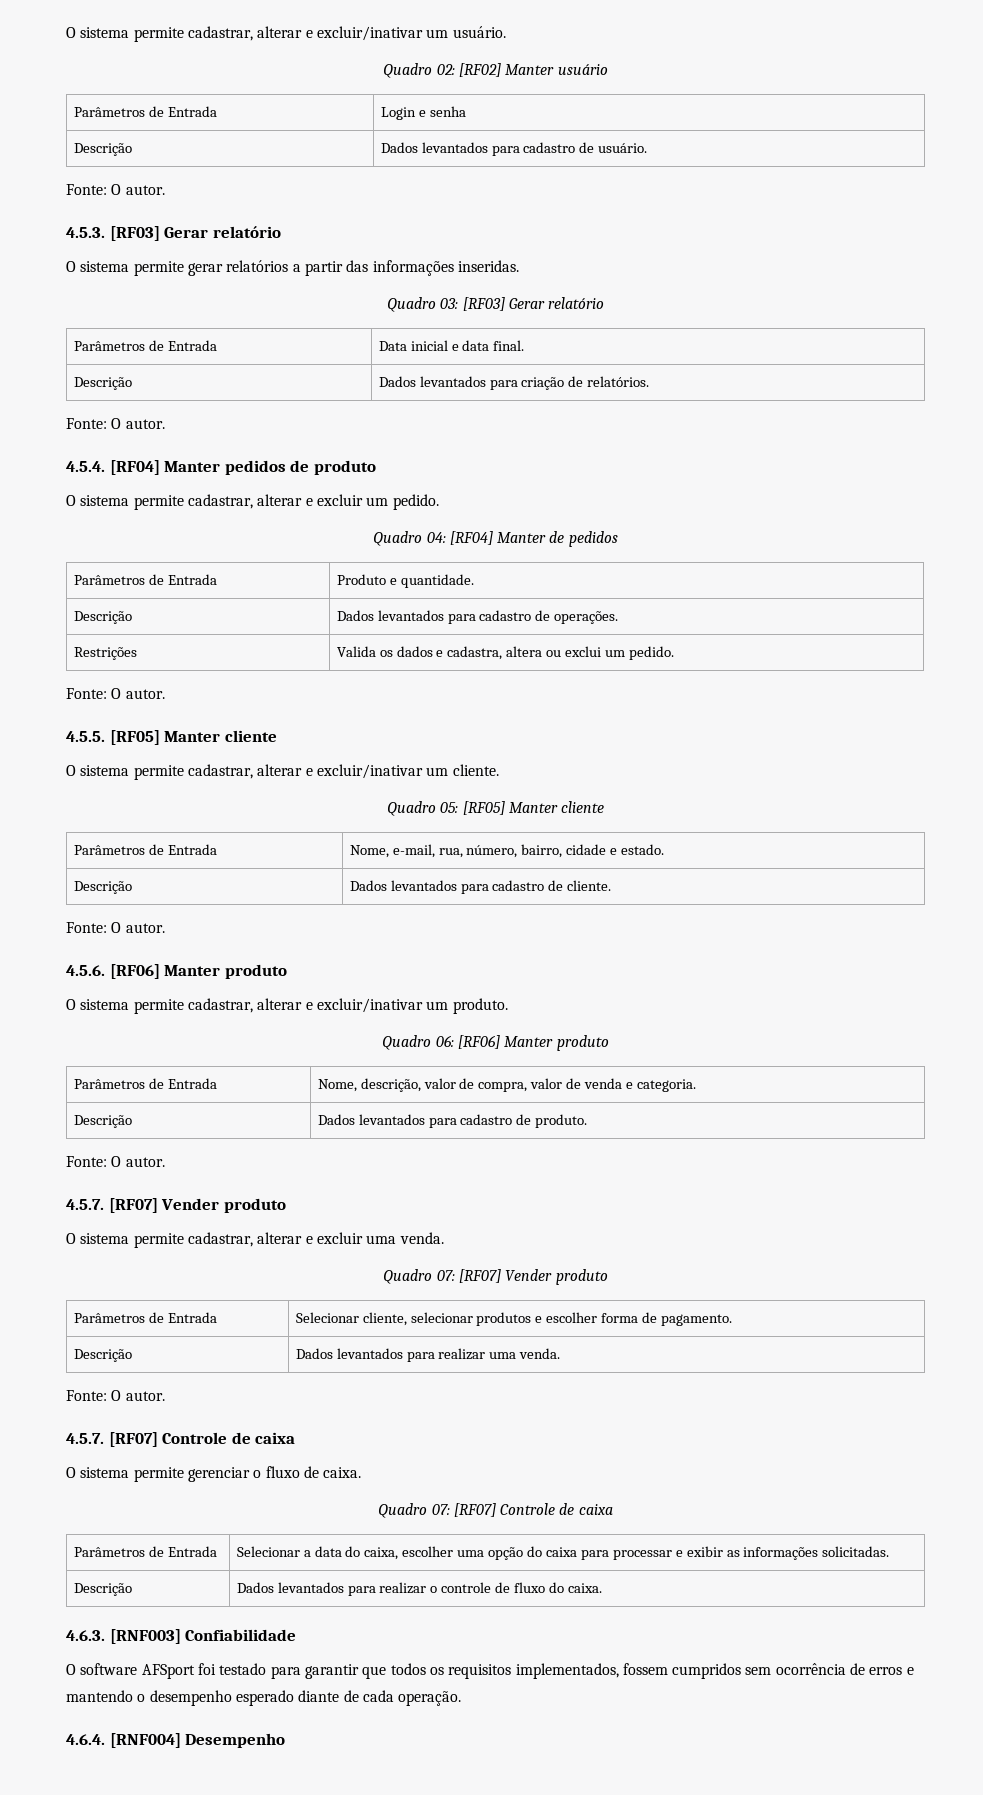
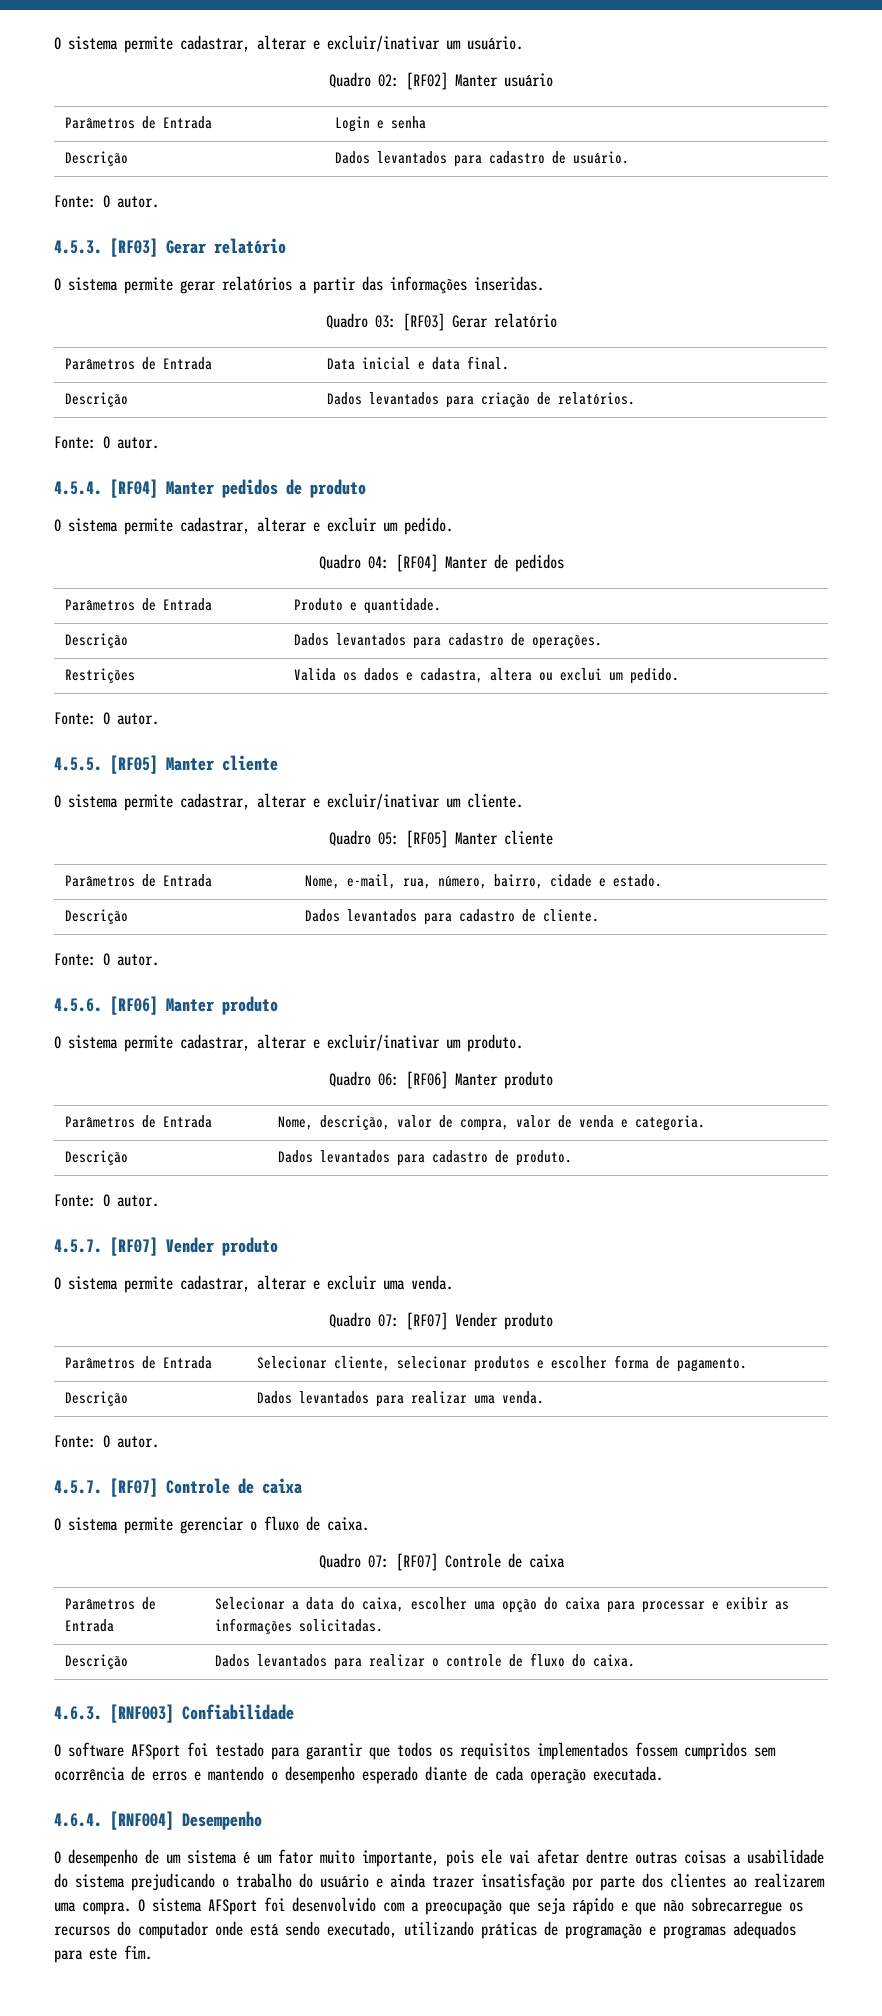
[515,1663,619,1679] implementados, -> [537,1742,628,1760] implementados
[398,1691,462,1706] operação. -> [530,1766,663,1784] operação executada.
(286, 1740) none -> [54,1849,824,1867] [54,1873,825,1891] [54,1897,803,1915] [54,1921,796,1939] [54,1945,152,1963] // O desempenho de um sistema é um fator muito importante, pois ele vai afetar dentre outras coisas a usabilidade do sistema prejudicando o trabalho do usuário e ainda trazer insatisfação por parte dos clientes ao realizarem uma compra. O sistema AFSport foi desenvolvido com a preocupação que seja rápido e que não sobrecarregue os recursos do computador onde está sendo executado, utilizando práticas de programação e programas adequados para este fim.

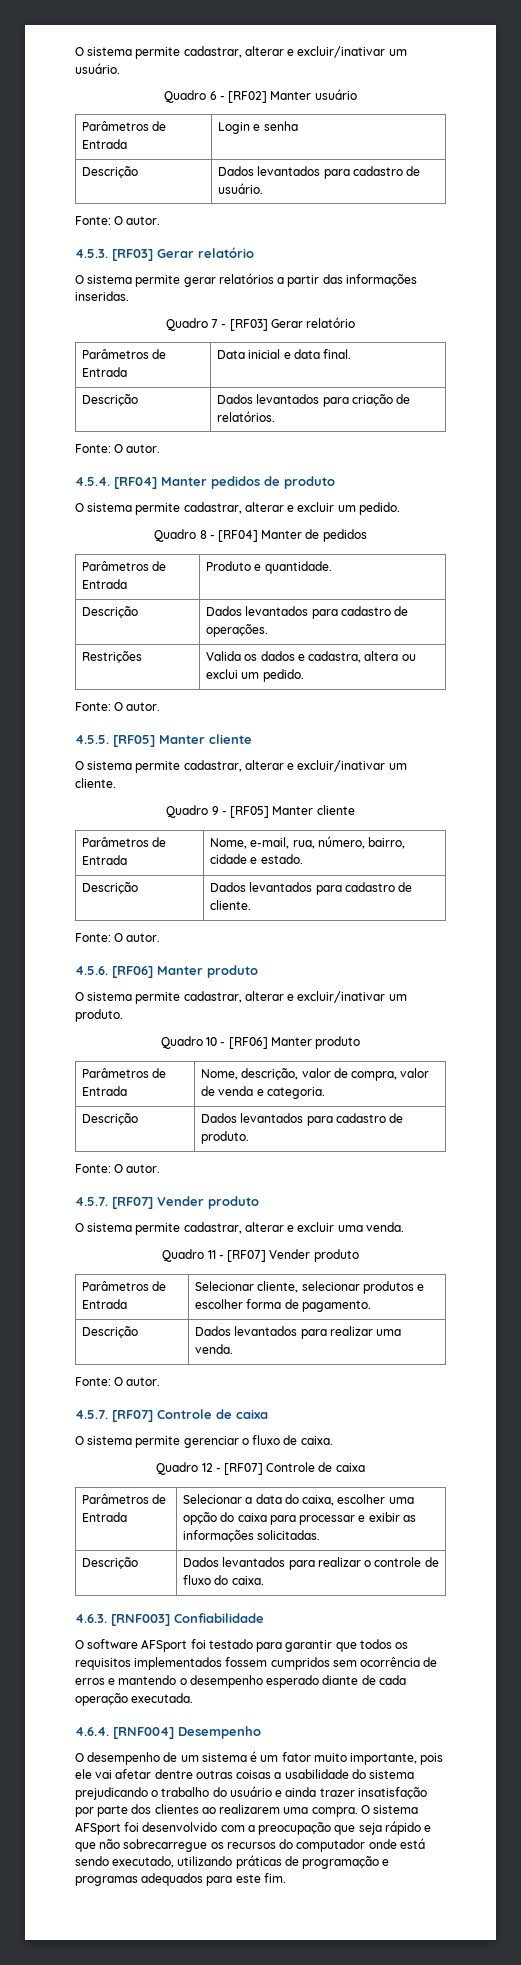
[378,74,399,87] 02: -> [209,91,225,100] 6 -
[374,315,396,328] 03: -> [211,319,227,328] 7 -
[367,556,389,569] 04: -> [199,530,215,539] 8 -
[378,832,399,845] 05: -> [211,806,227,815] 9 -
[378,1073,399,1086] 06: -> [206,1037,226,1046] 10 -
[378,1314,399,1327] 07: -> [207,1250,224,1259] 11 -
[367,1555,389,1568] 07: -> [201,1463,221,1472] 12 -

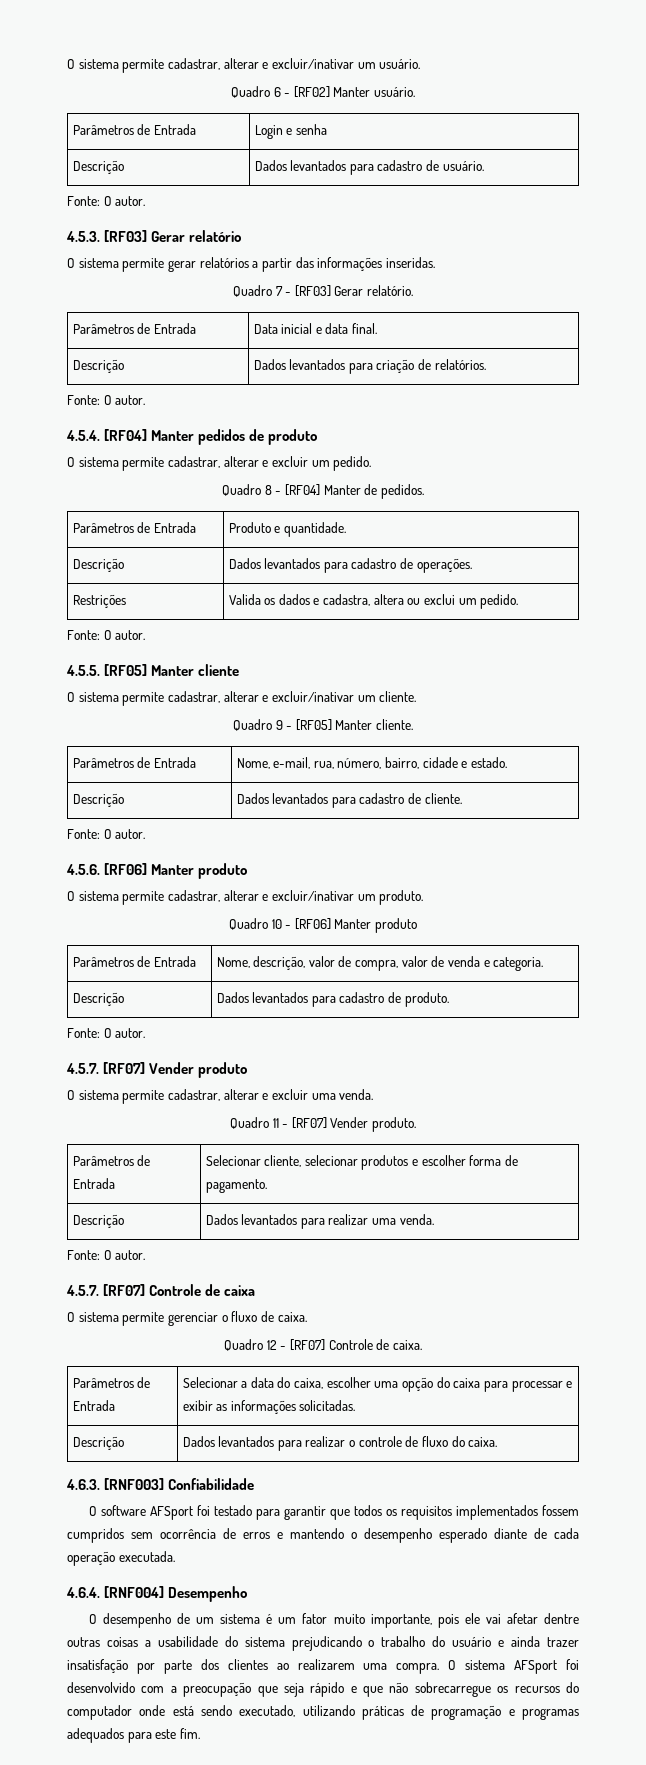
[314,89,357,100] usuário -> [374,87,416,97] usuário.
[306,317,356,328] relatório -> [367,285,414,296] relatório.
[322,529,367,542] pedidos -> [380,484,424,499] pedidos.
[316,805,355,815] cliente -> [376,719,414,730] cliente.
[313,1249,359,1262] produto -> [372,1117,417,1132] produto.
[335,1463,365,1472] caixa -> [392,1340,422,1350] caixa.

